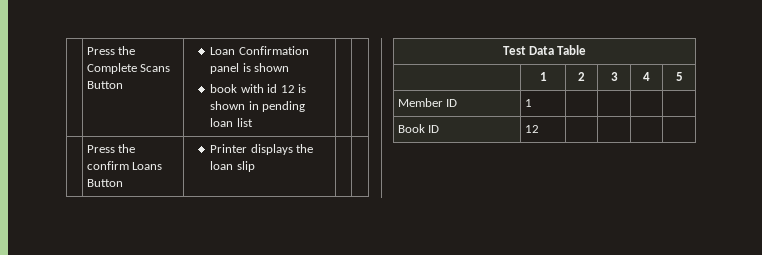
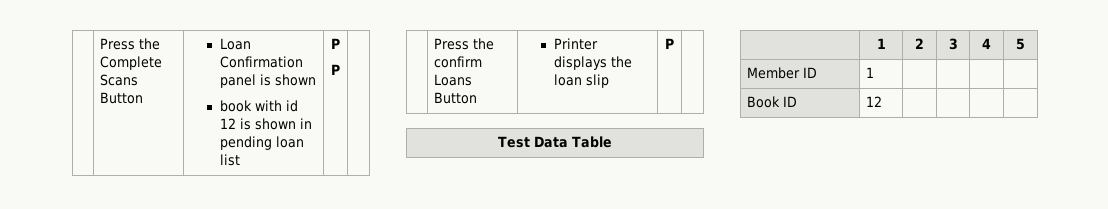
(253, 122) none -> [331,38,340,49] [331,64,340,75] P // P
(255, 166) none -> [665,38,674,49] P

